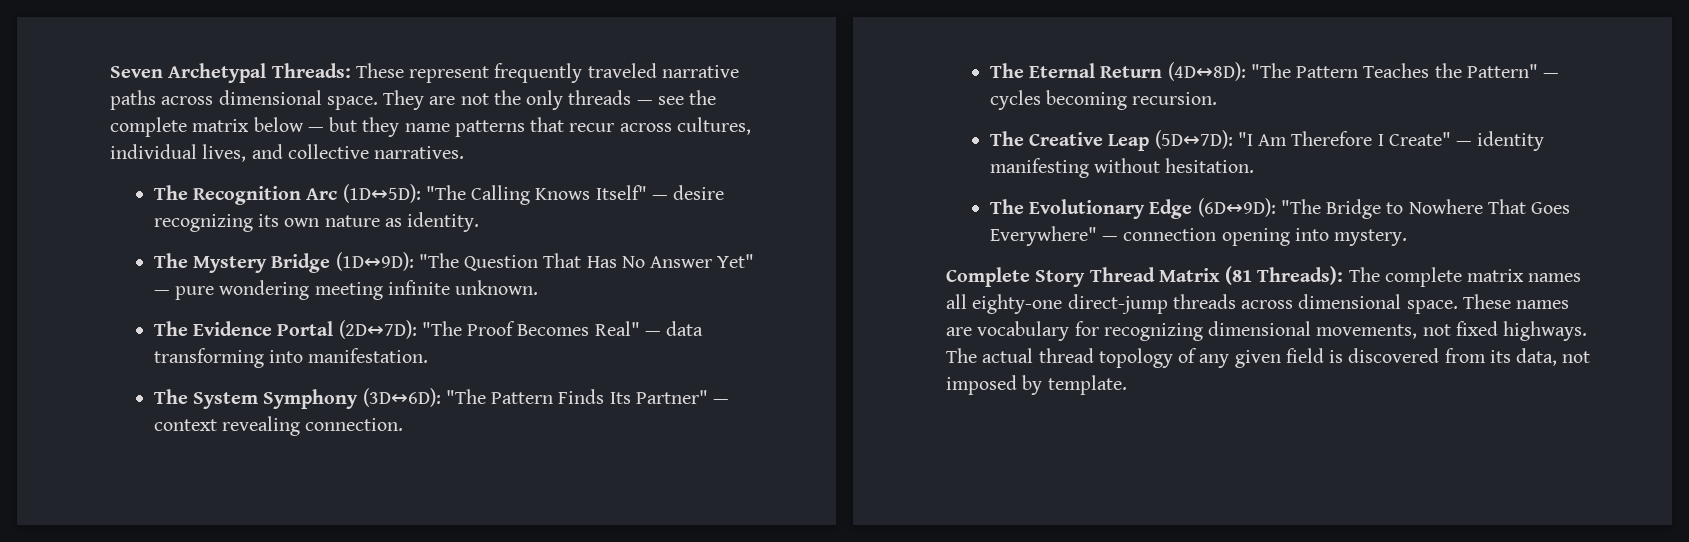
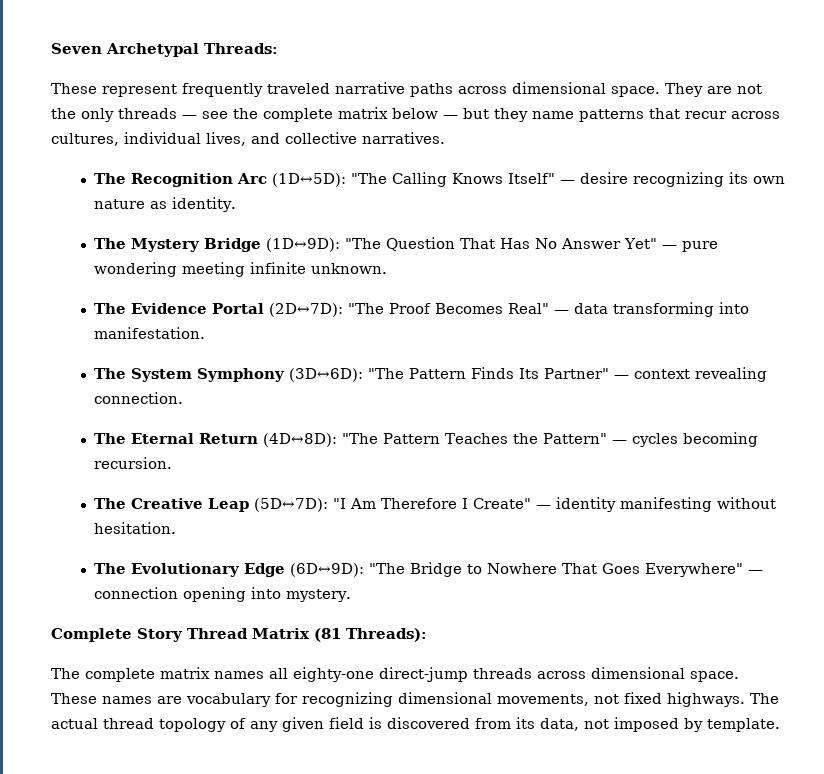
(351, 70) none -> (278, 48) //
(1344, 275) none -> (427, 635) //

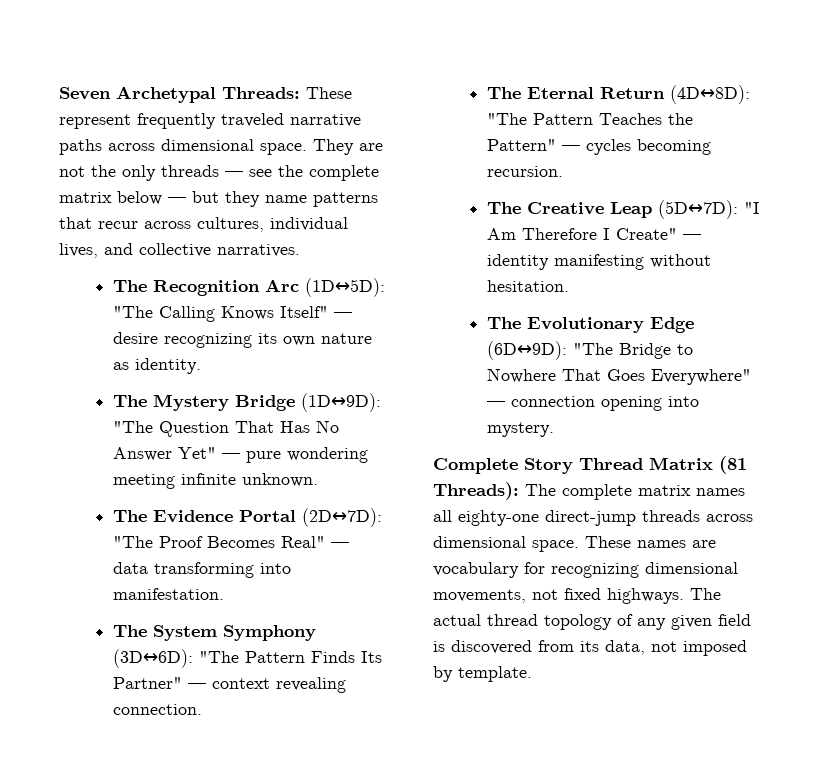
(278, 48) // -> (300, 93) none
(427, 635) // -> (519, 491) none

